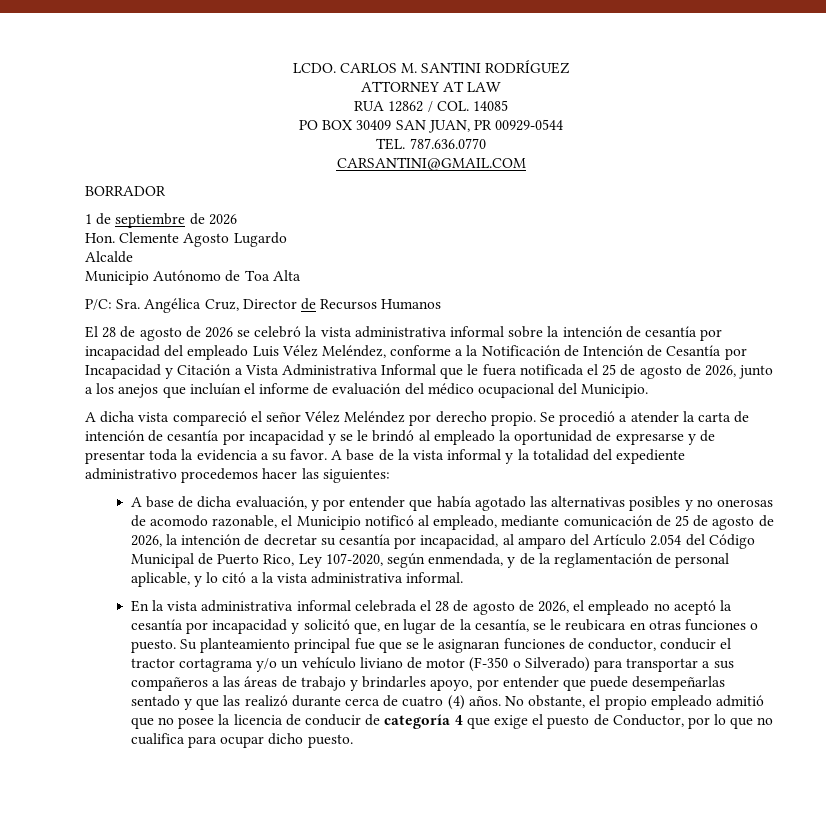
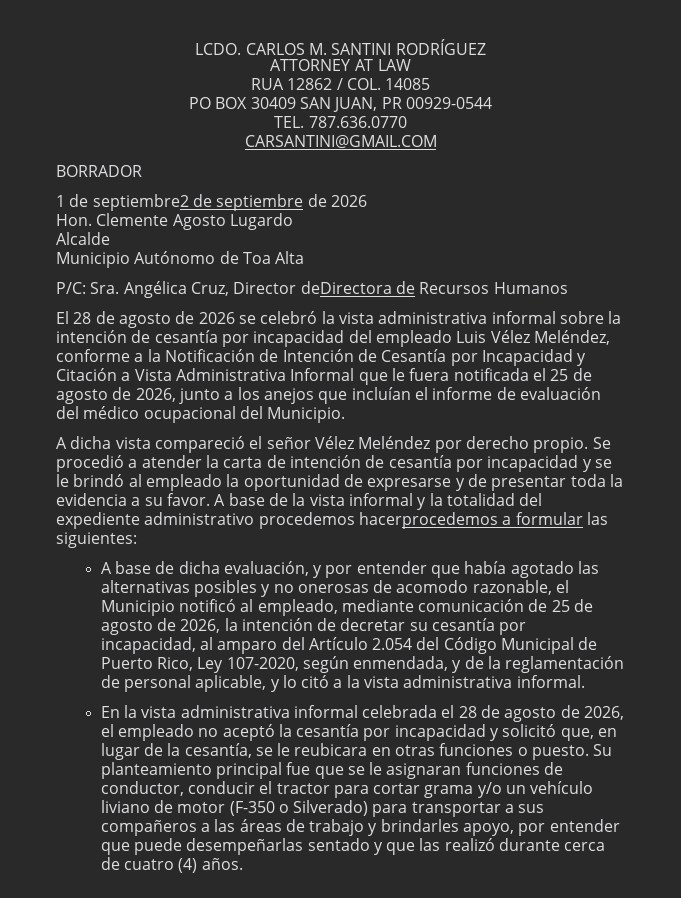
(112, 219) none -> [92,194,212,211] septiembre2 de
(297, 304) none -> [300,281,392,294] deDirectora
[262,468,298,479] hacer -> [358,512,583,529] hacerprocedemos a formular
[179,658,254,672] cortagrama -> [333,783,474,798] para cortar grama
[504,695,764,710] [130,714,774,729] [130,733,353,748] No obstante, el propio empleado admitió que no posee la licencia de conducir de categoría 4 que exige el puesto de Conductor, por lo que no cualifica para ocupar dicho puesto. -> (243, 864) none

